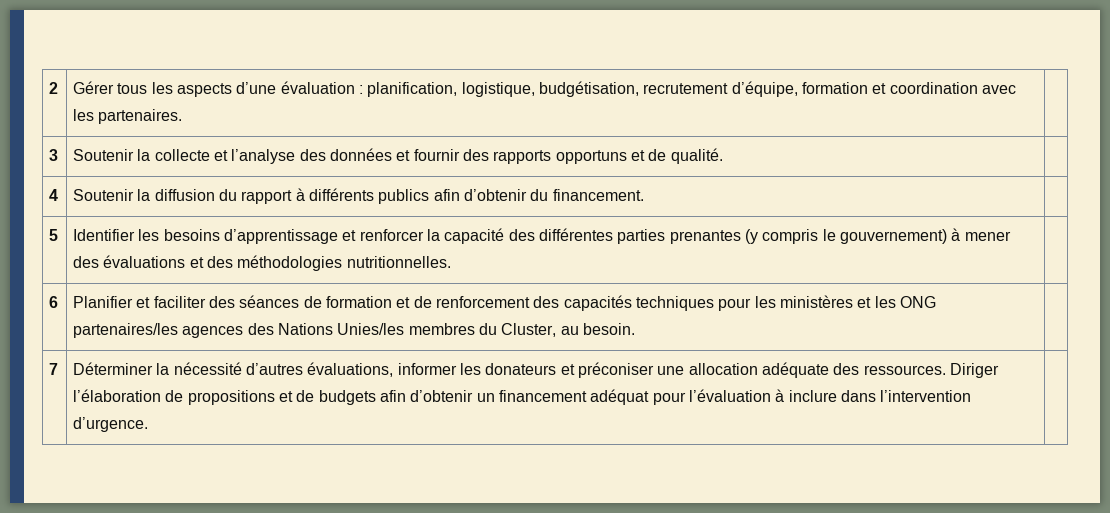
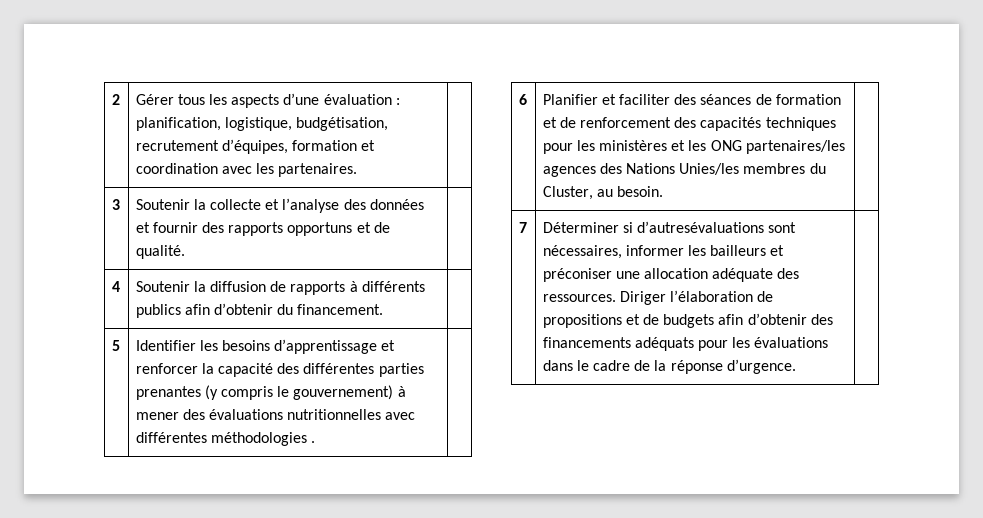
[731,81,798,97] d’équipe, -> [221,139,288,154] d’équipes,
[219,189,293,204] du rapport -> [270,281,346,295] de rapports
[189,255,451,271] et des méthodologies nutritionnelles. -> [287,409,416,420] [135,432,316,446] nutritionnelles avec différentes méthodologies .
[156,362,394,377] la nécessité d’autres évaluations, -> [622,221,797,233] [542,245,622,259] si d’autresévaluations sont nécessaires,
[485,363,557,375] donateurs -> [710,245,767,256] bailleurs
[476,389,972,405] un financement adéquat pour l’évaluation à inclure dans l’intervention -> [810,314,833,325] [542,337,829,351] [542,360,723,374] des financements adéquats pour les évaluations dans le cadre de la réponse

